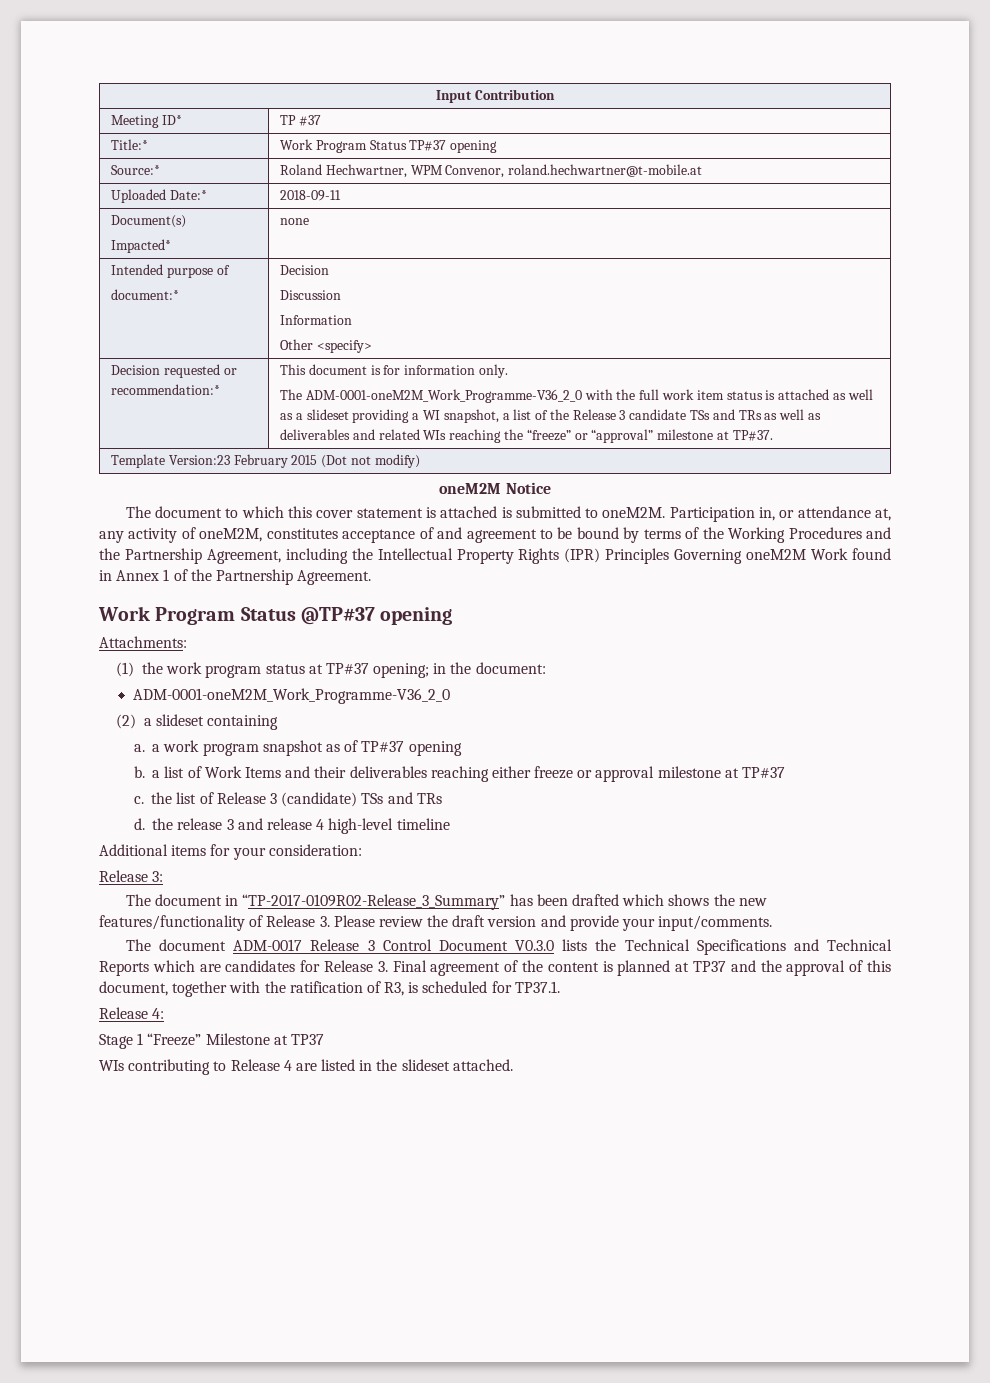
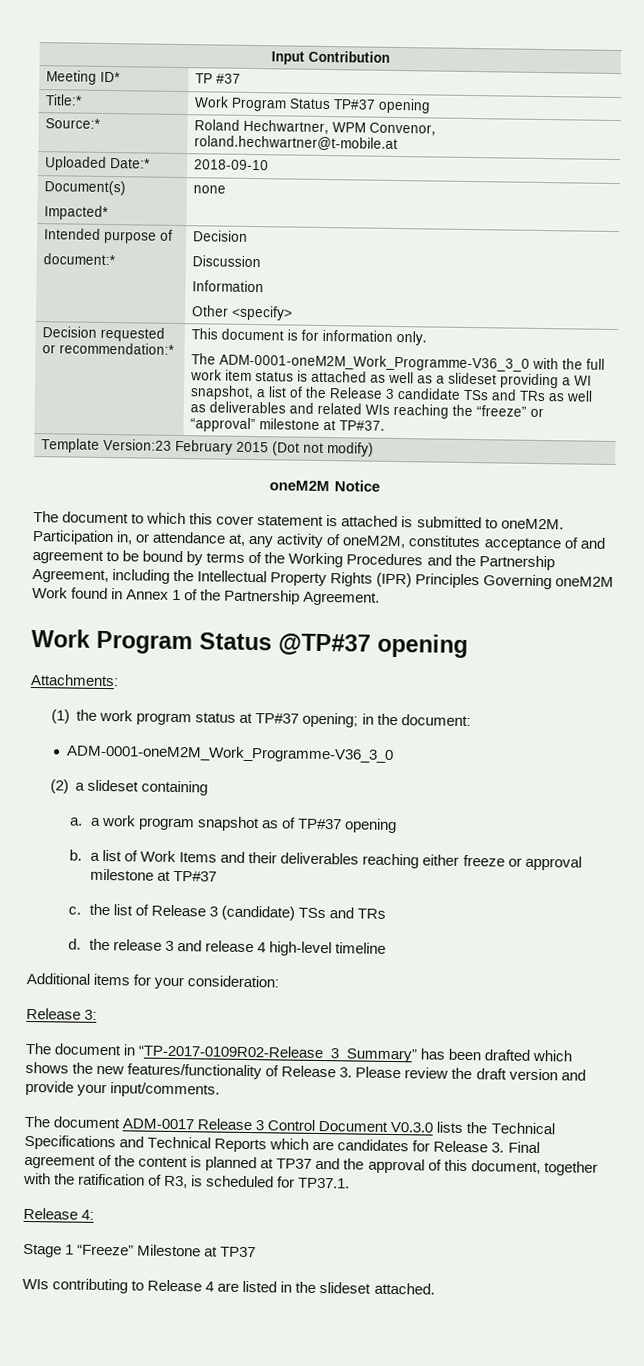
[280,190,342,201] 2018-09-11 -> [193,159,269,171] 2018-09-10
[305,389,582,403] ADM-0001-oneM2M_Work_Programme-V36_2_0 -> [218,353,530,372] ADM-0001-oneM2M_Work_Programme-V36_3_0
[133,688,451,704] ADM-0001-oneM2M_Work_Programme-V36_2_0 -> [66,744,395,763] ADM-0001-oneM2M_Work_Programme-V36_3_0

